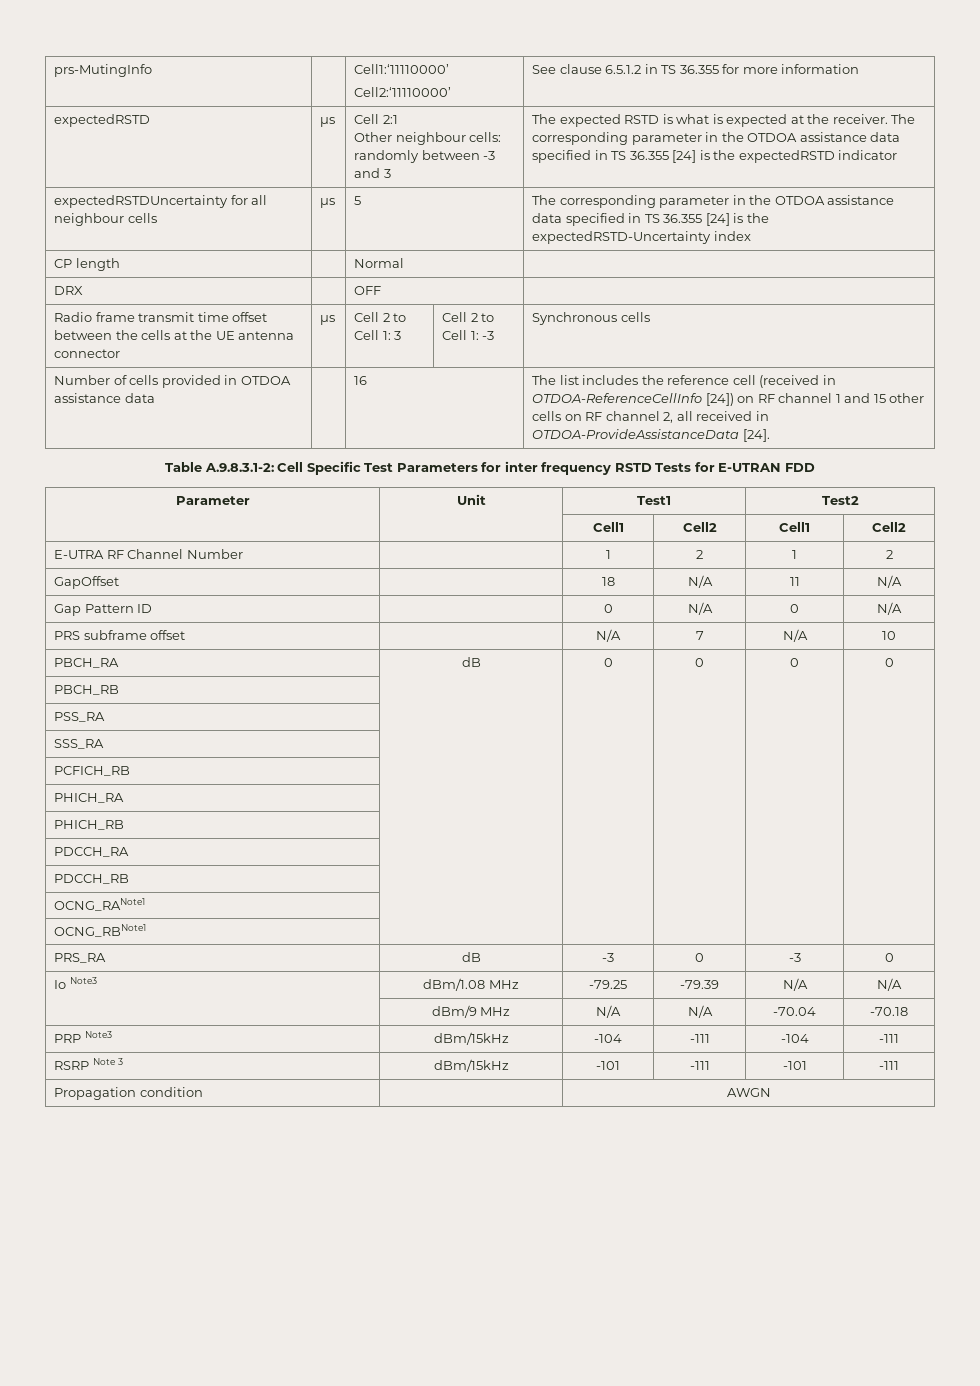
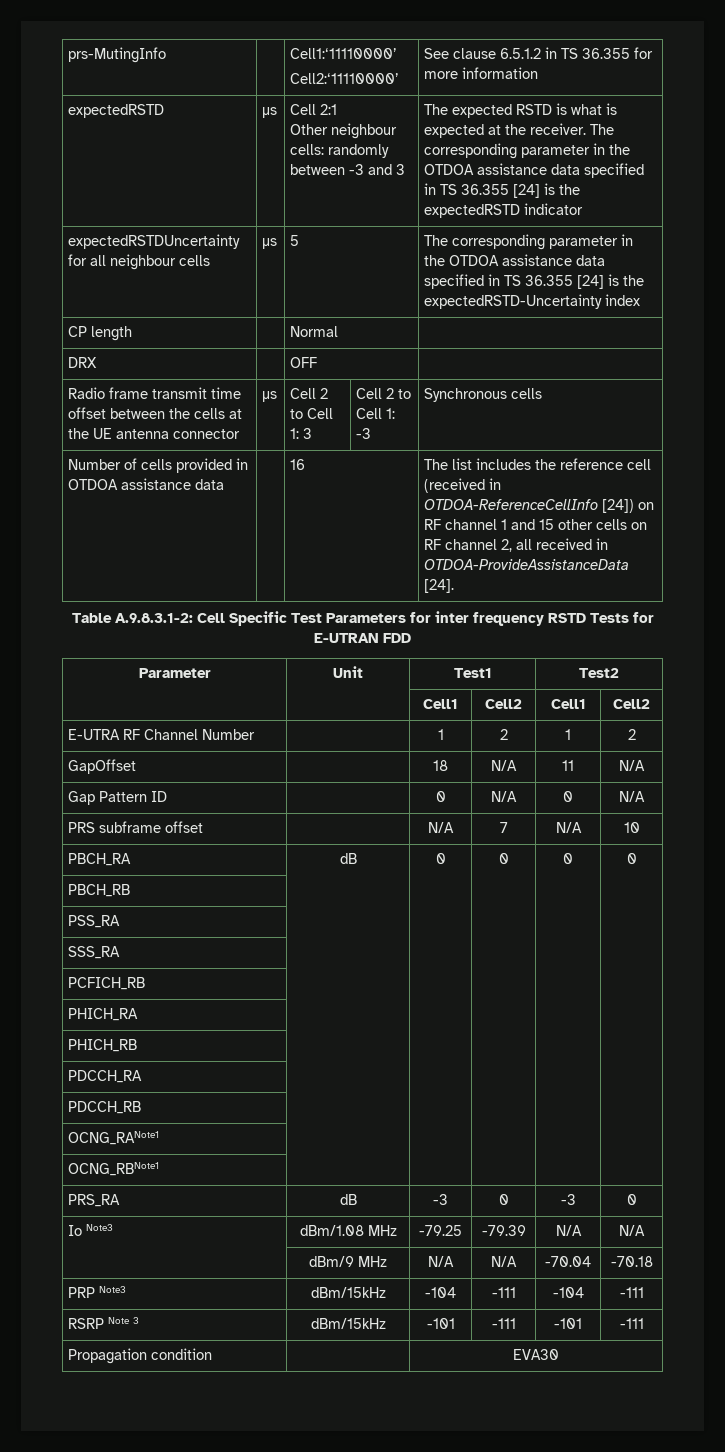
[726,1088,771,1097] AWGN -> [513,1349,559,1360] EVA30

